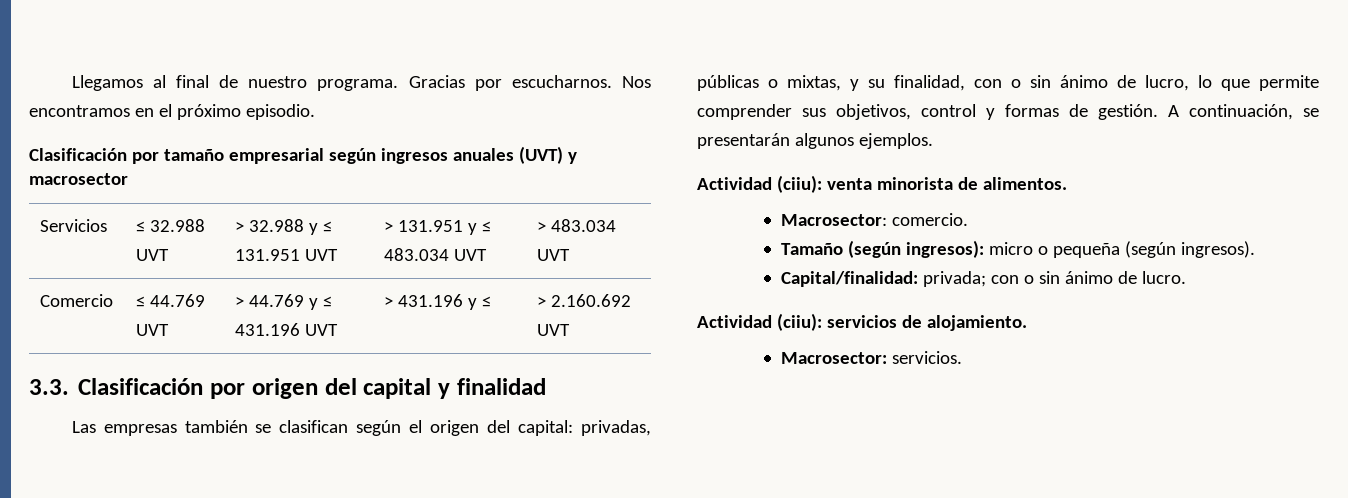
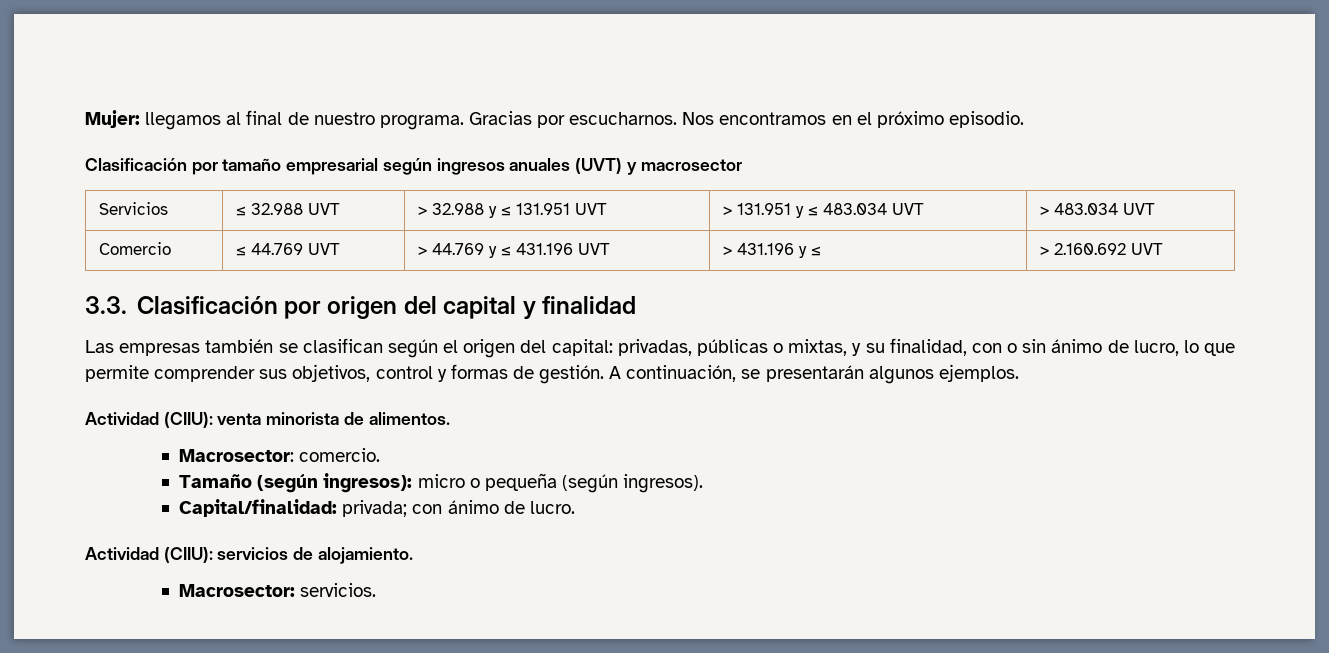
[71,75,143,91] Llegamos -> [85,110,222,130] Mujer: llegamos
[776,175,822,193] (ciiu): -> [163,412,213,428] (CIIU):
[1024,271,1061,284] o sin -> (443, 509) none
[776,313,822,331] (ciiu): -> [163,547,213,563] (CIIU):

